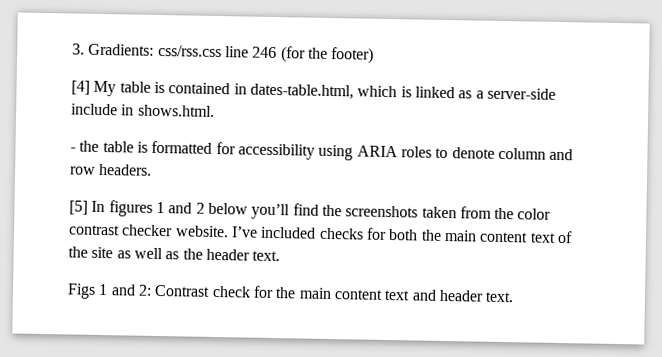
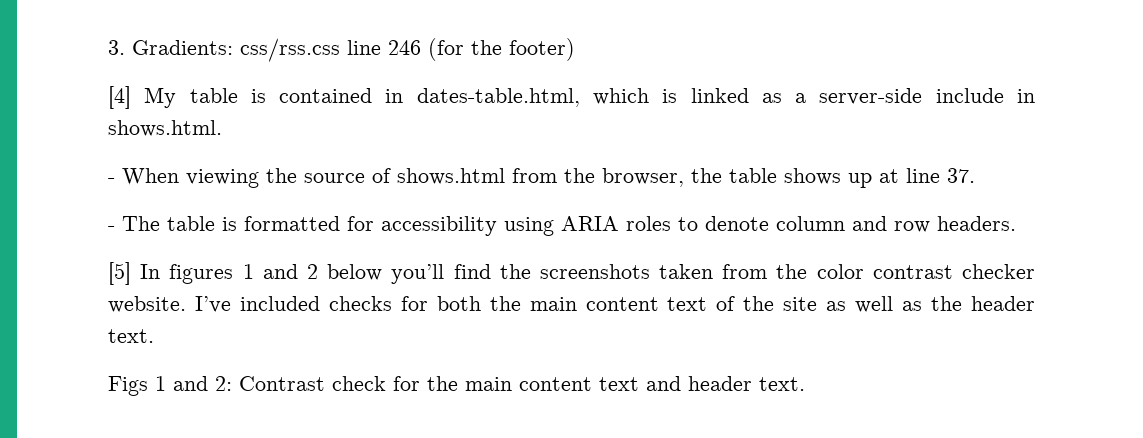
[79,140,100,152] the -> [122,168,975,188] [108,216,160,231] When viewing the source of shows.html from the browser, the table shows up at line 37. // - The

